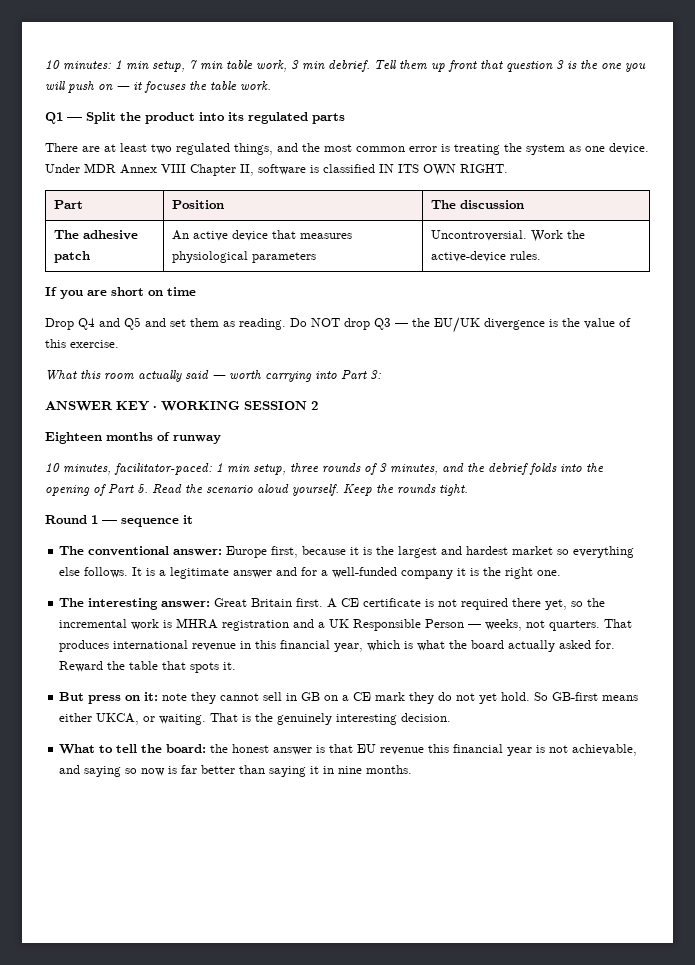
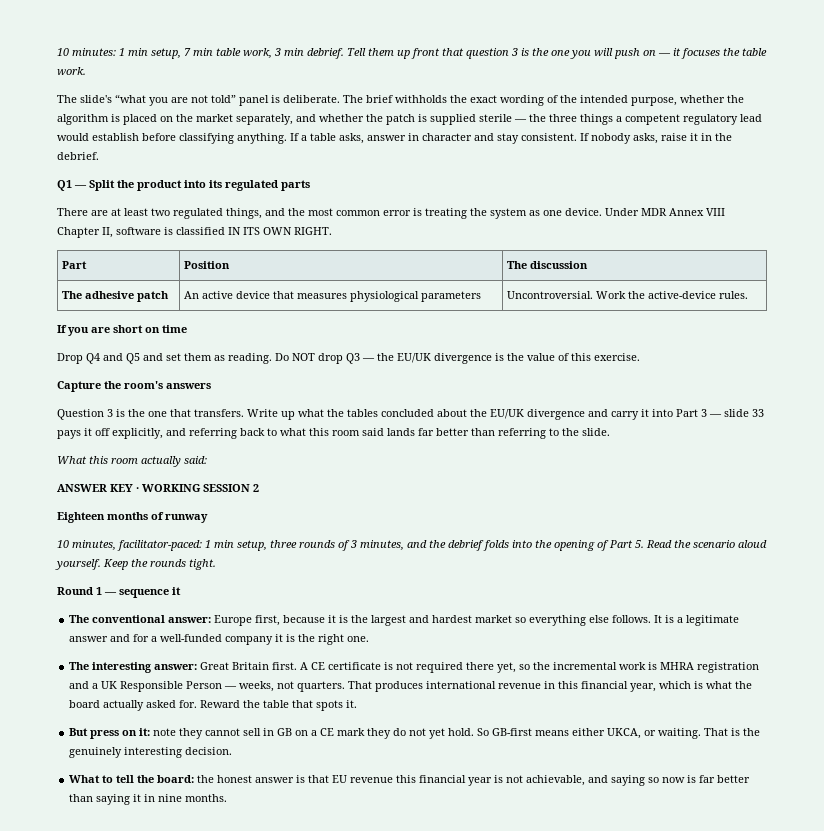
(271, 86) none -> [57,94,744,106] [57,114,762,125] [57,133,732,144] [57,152,99,160] // The slide's “what you are not told” panel is deliberate. The brief withholds the exact wording of the intended purpose, whether the algorithm is placed on the market separately, and whether the patch is supplied sterile — the three things a competent regulatory lead would establish before classifying anything. If a table asks, answer in character and stay consistent. If nobody asks, raise it in the debrief.
[45,370,381,382] What this room actually said — worth carrying into Part 3: -> [57,381,211,392] [57,409,764,420] [57,428,610,439] [57,456,207,467] Capture the room's answers // Question 3 is the one that transfers. Write up what the tables concluded about the EU/UK divergence and carry it into Part 3 — slide 33 pays it off explicitly, and referring back to what this room said lands far better than referring to the slide. // What this room actually said:

